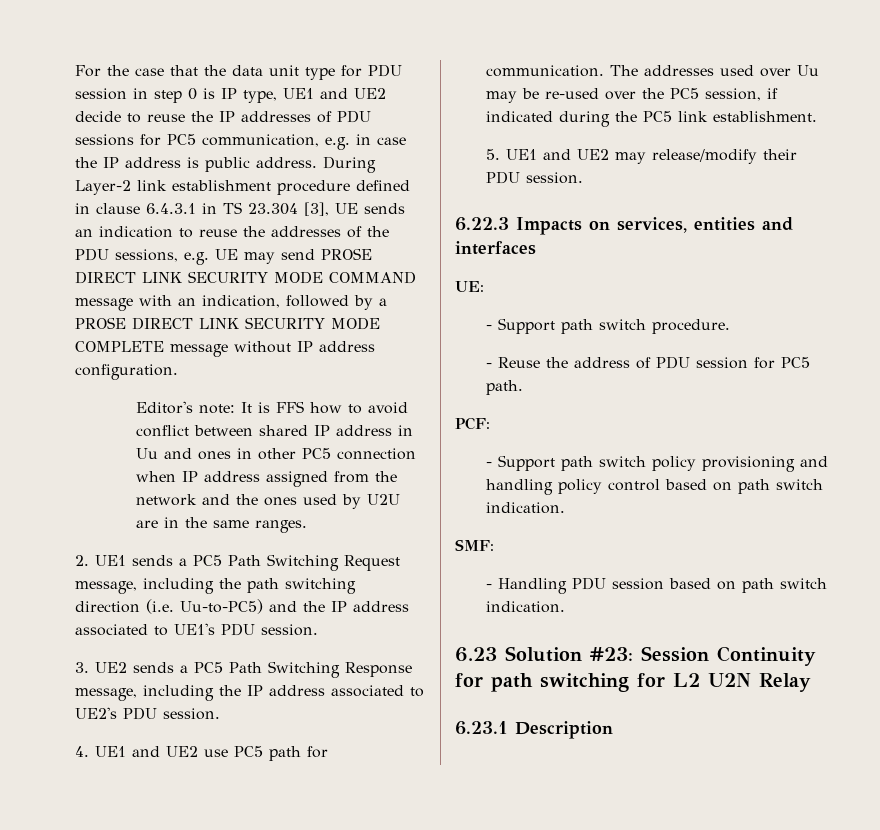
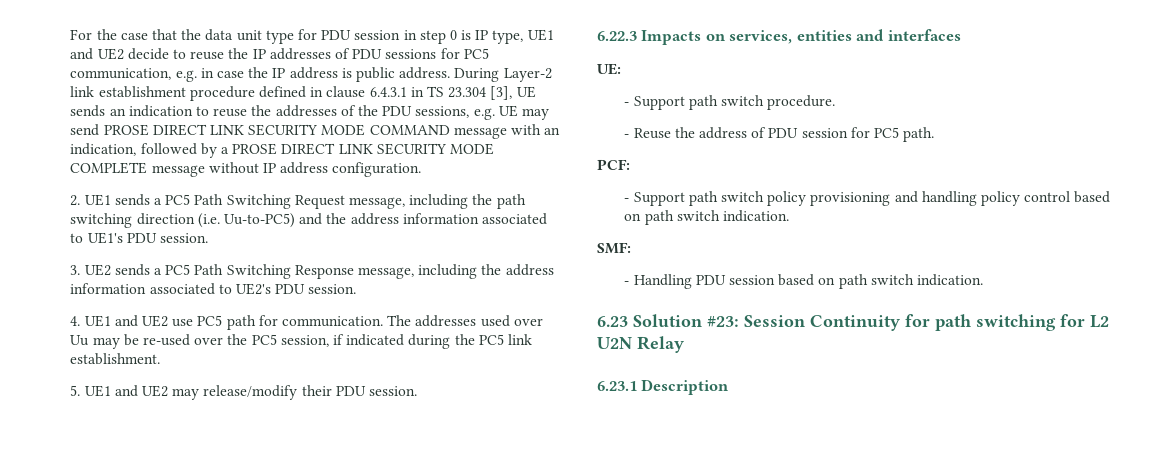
[135,401,408,414] [135,425,413,437] [135,448,416,460] [135,471,397,487] [135,494,400,509] [135,517,307,533] // Editor's note: It is FFS how to avoid conflict between shared IP address in Uu and ones in other PC5 connection when IP address assigned from the network and the ones used by U2U are in the same ranges. -> (422, 169) none
[330,601,409,612] IP address -> [350,213,479,225] address information
[246,685,325,696] IP address -> [505,264,554,276] [70,283,147,294] address information

